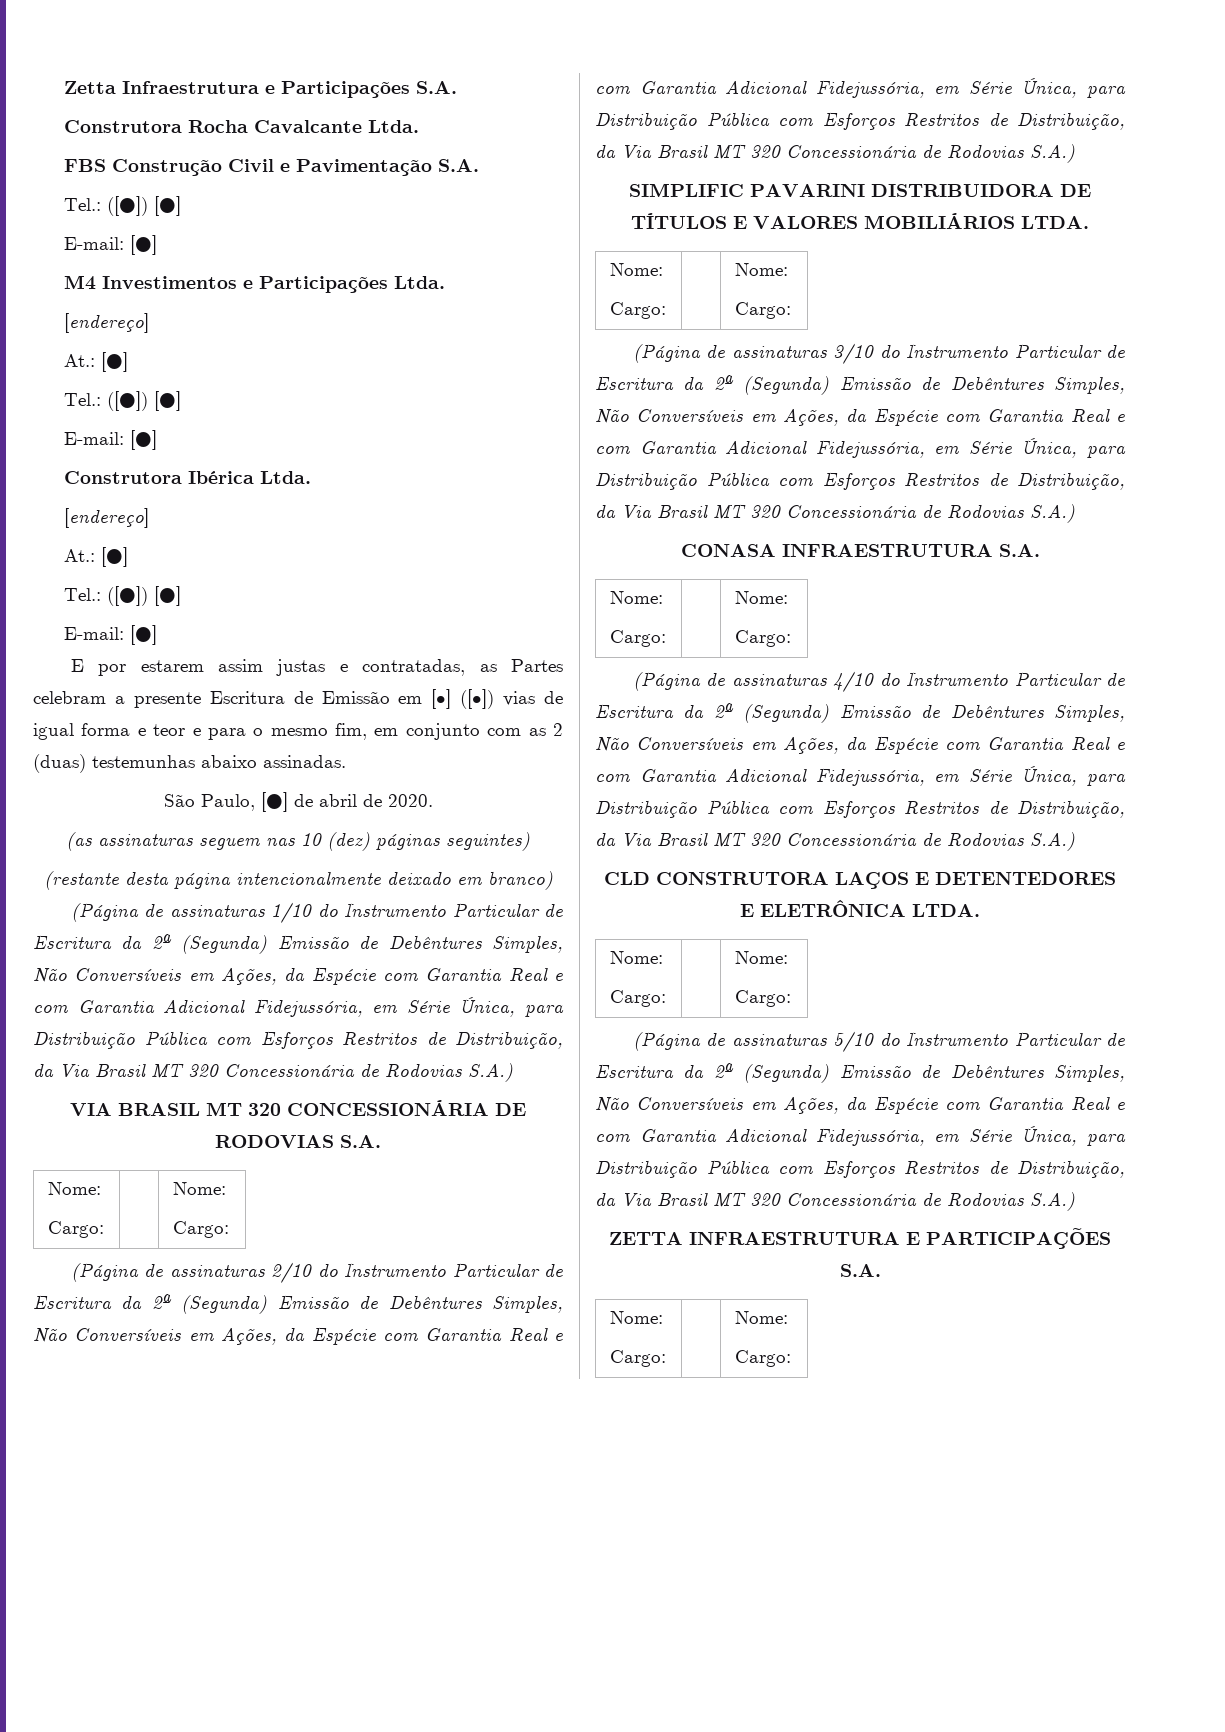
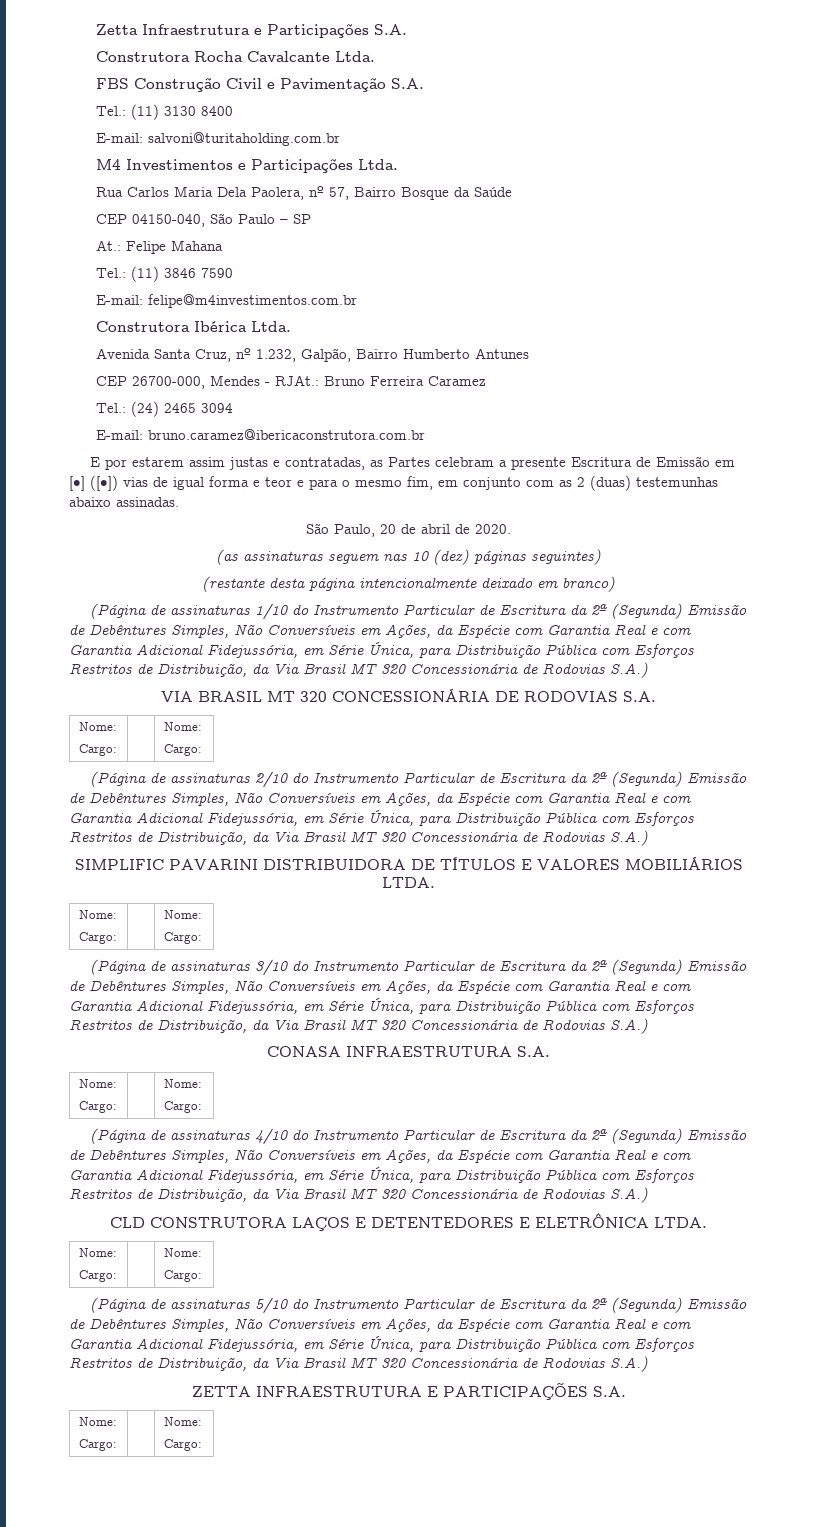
[106,196,181,216] [63,235,157,255] ([●]) [●] // E-mail: [●] -> [130,104,233,120] [95,132,340,146] (11) 3130 8400 // E-mail: salvoni@turitaholding.com.br
[63,313,149,333] [63,352,128,372] [63,391,181,411] [63,430,157,450] [endereço] // At.: [●] // Tel.: ([●]) [●] // E-mail: [●] -> [95,186,512,200] [95,213,311,227] [95,240,223,254] [95,266,233,282] [95,294,357,308] Rua Carlos Maria Dela Paolera, nº 57, Bairro Bosque da Saúde // CEP 04150-040, São Paulo – SP // At.: Felipe Mahana // Tel.: (11) 3846 7590 // E-mail: felipe@m4investimentos.com.br
[63,508,149,528] [63,547,128,567] [63,586,181,606] [63,625,157,645] [endereço] // At.: [●] // Tel.: ([●]) [●] // E-mail: [●] -> [95,348,529,362] [95,375,486,389] [95,401,233,417] [95,429,425,440] Avenida Santa Cruz, nº 1.232, Galpão, Bairro Humberto Antunes // CEP 26700-000, Mendes - RJAt.: Bruno Ferreira Caramez // Tel.: (24) 2465 3094 // E-mail: bruno.caramez@ibericaconstrutora.com.br
[260,792,288,812] [●] -> [380,524,396,534] 20

